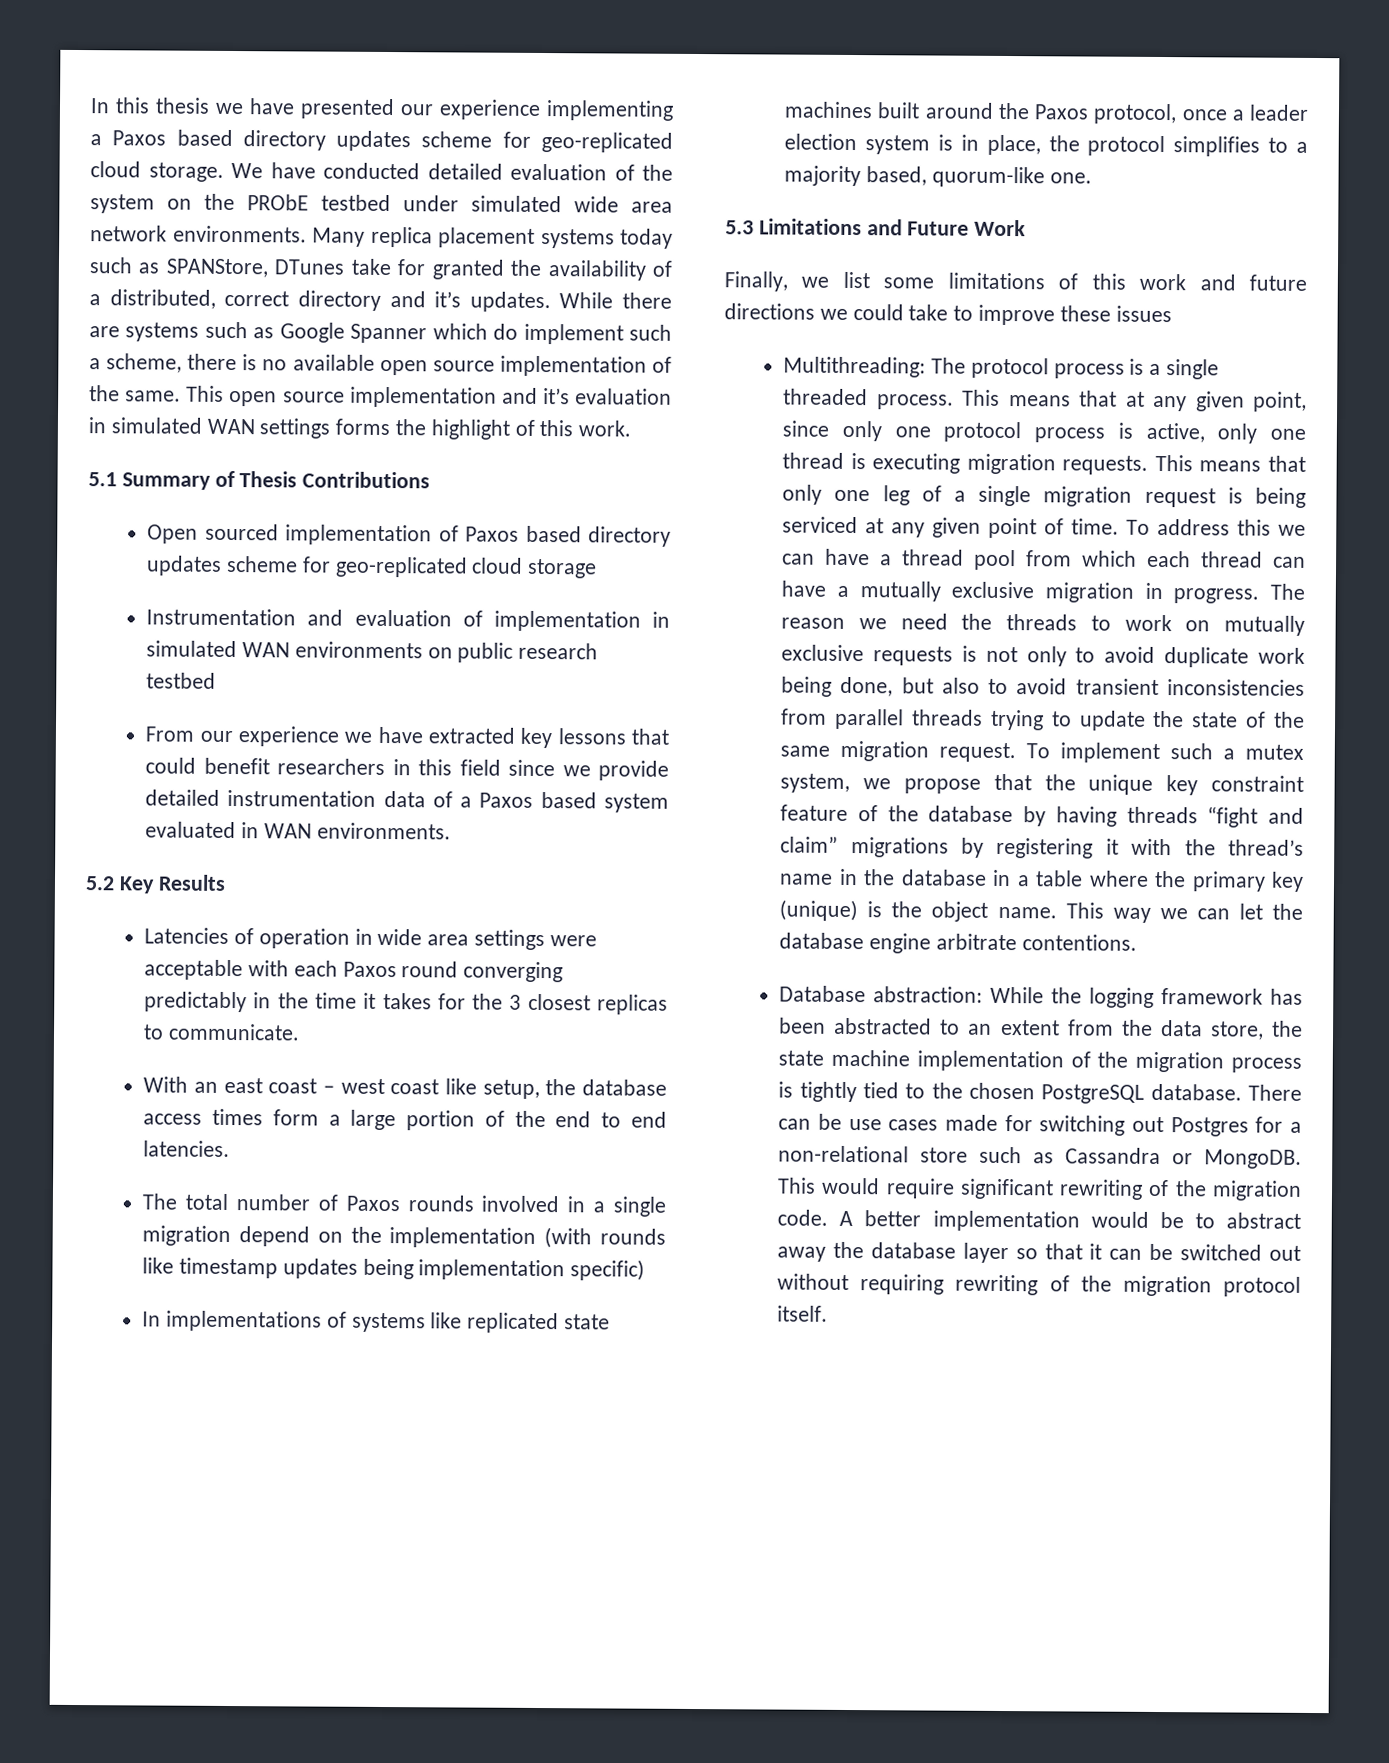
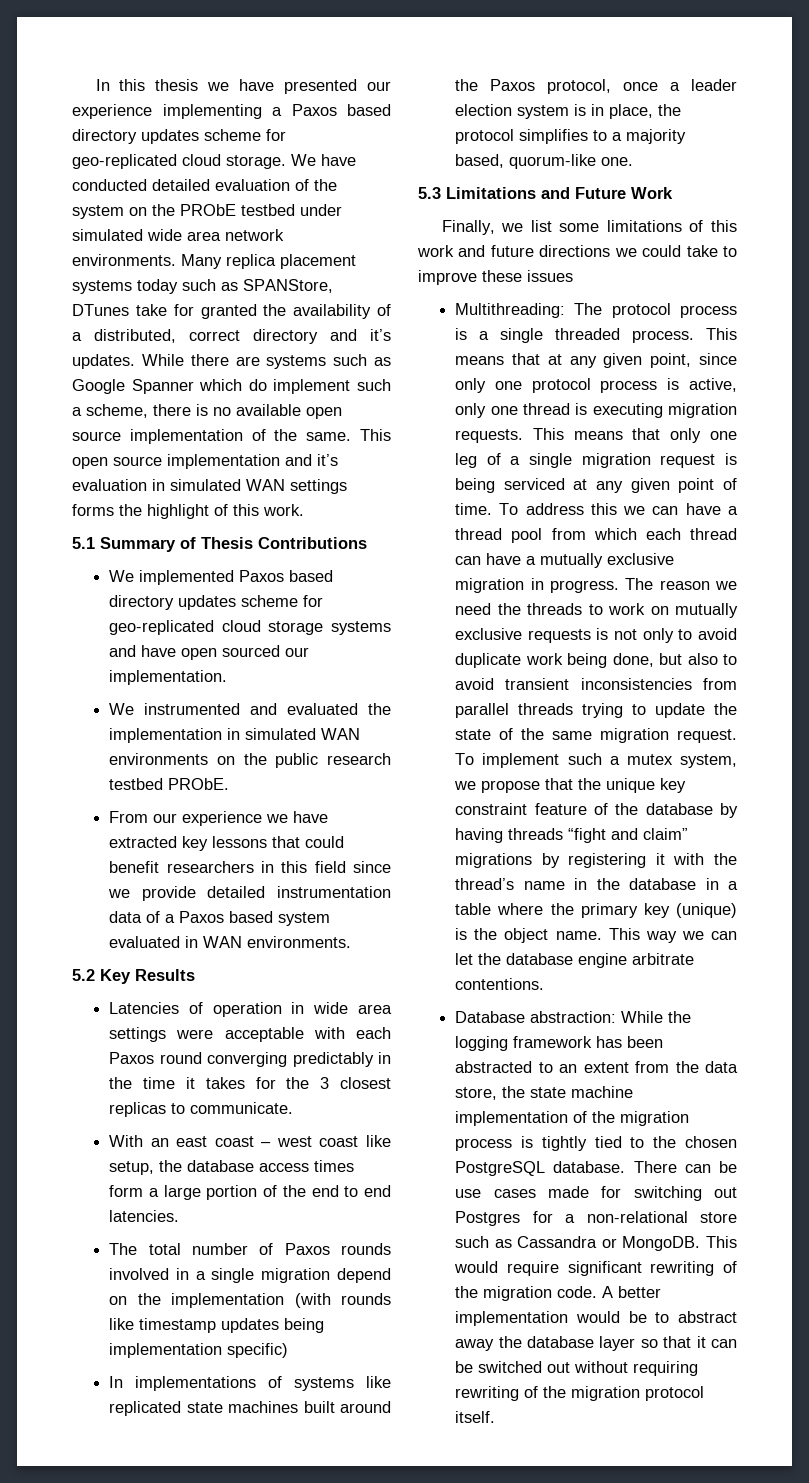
[147,523,459,546] Open sourced implementation of -> [109,570,235,585] We implemented
[146,608,483,627] // Instrumentation and evaluation of -> [331,621,391,635] [109,645,310,660] [109,670,228,685] [109,703,391,715] systems and have open sourced our implementation. // We instrumented and evaluated the
(453, 653) none -> [243,753,267,765] the
(217, 680) none -> [168,778,230,790] PRObE.

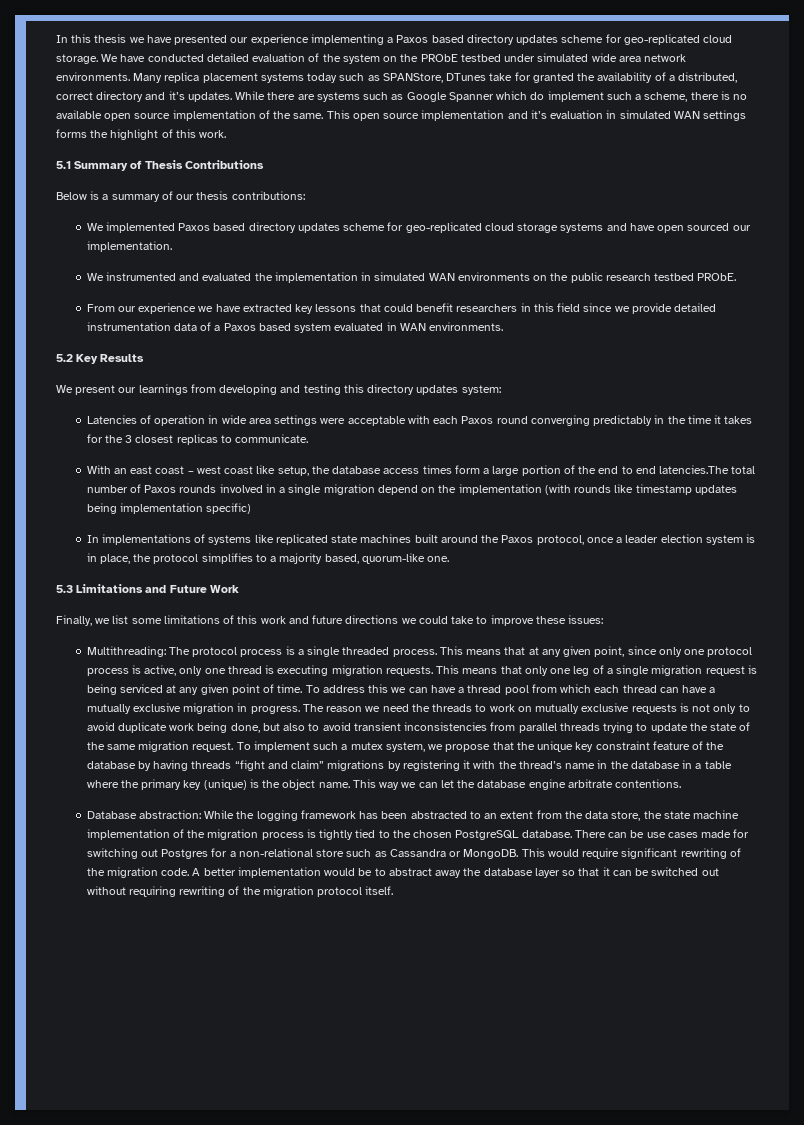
(367, 543) none -> [56,191,305,202] // Below is a summary of our thesis contributions:
(195, 975) none -> [56,384,501,395] // We present our learnings from developing and testing this directory updates system:
[109,1210,180,1222] [109,1243,138,1255] latencies. // The -> [659,465,730,474] latencies.The
[527,270,573,282] issues -> [568,615,604,624] issues:

